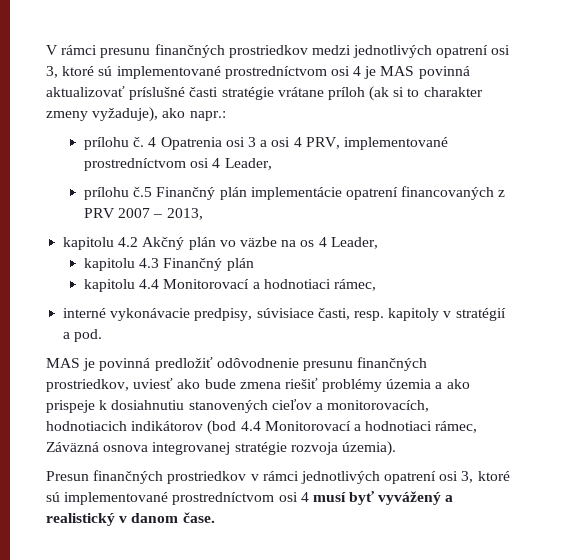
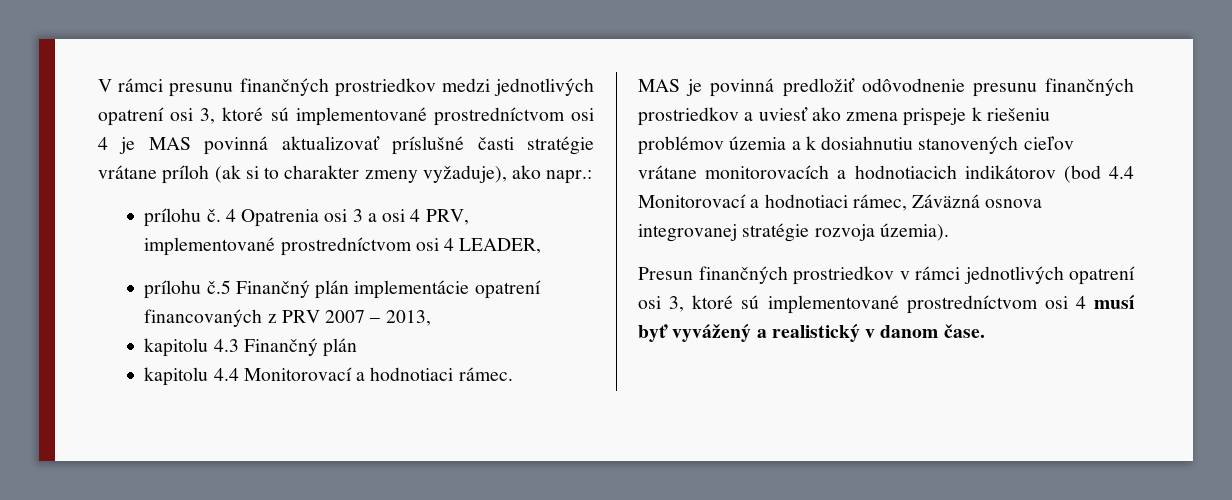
[224,158,272,170] Leader, -> [459,238,542,254] LEADER,
[63,237,378,250] // kapitolu 4.2 Akčný plán vo väzbe na os 4 Leader, -> (431, 318) none
[333,279,376,291] [63,308,506,321] [63,329,103,342] rámec, // interné vykonávacie predpisy, súvisiace časti, resp. kapitoly v stratégií a pod. -> [458,367,513,381] rámec.
[46,378,470,392] [46,400,95,413] prostriedkov, uviesť ako bude zmena riešiť problémy územia a ako prispeje -> [638,107,1050,126] [638,136,801,155] prostriedkov a uviesť ako zmena prispeje k riešeniu problémov územia a
[315,400,430,412] a monitorovacích, -> [638,165,847,179] vrátane monitorovacích a

